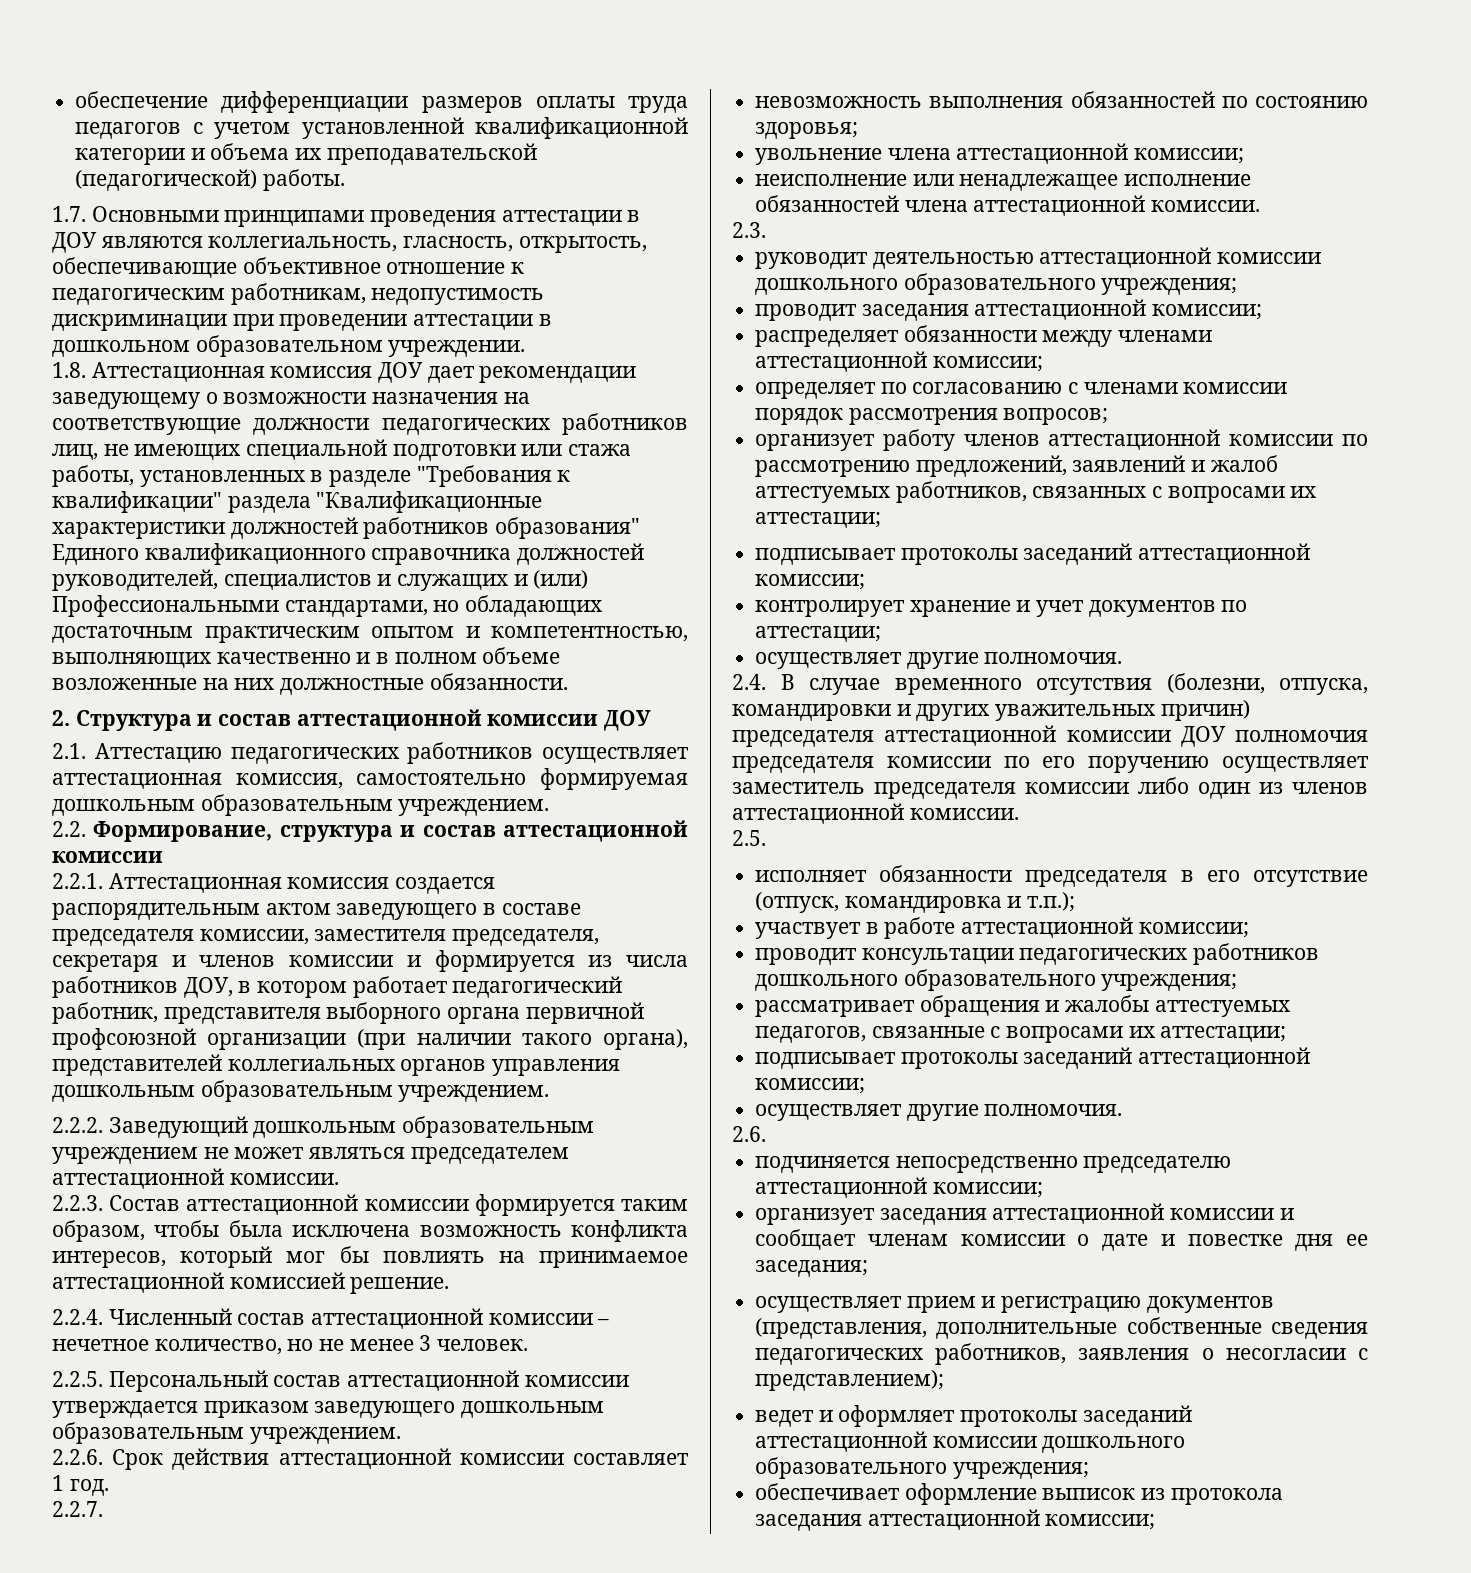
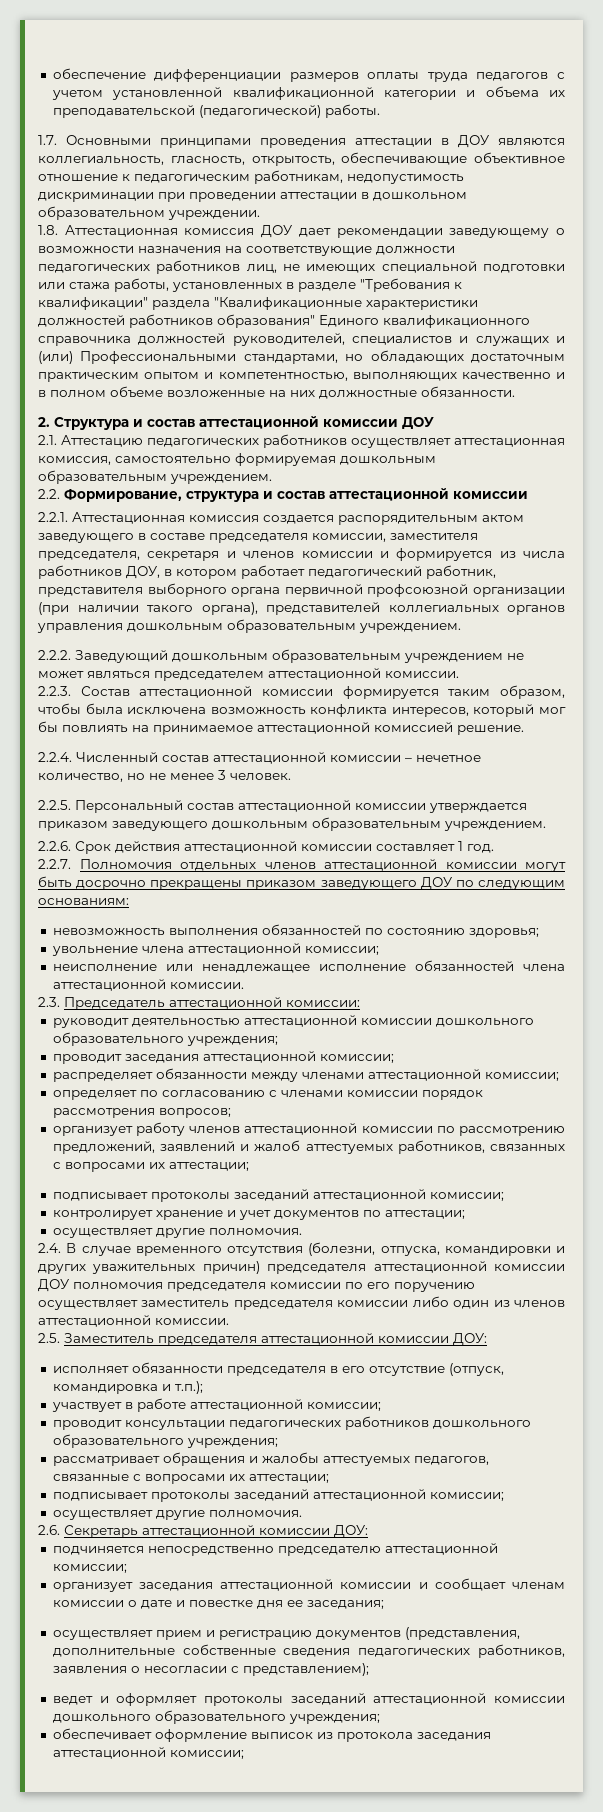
(103, 1509) none -> [79,859,566,872] [38,876,566,890] [38,898,129,905] Полномочия отдельных членов аттестационной комиссии могут быть досрочно прекращены приказом заведующего ДОУ по следующим основаниям:
(766, 230) none -> [64,997,360,1010] Председатель аттестационной комиссии:
(766, 838) none -> [64,1333,487,1346] Заместитель председателя аттестационной комиссии ДОУ:
(766, 1134) none -> [64,1525,368,1538] Секретарь аттестационной комиссии ДОУ:

